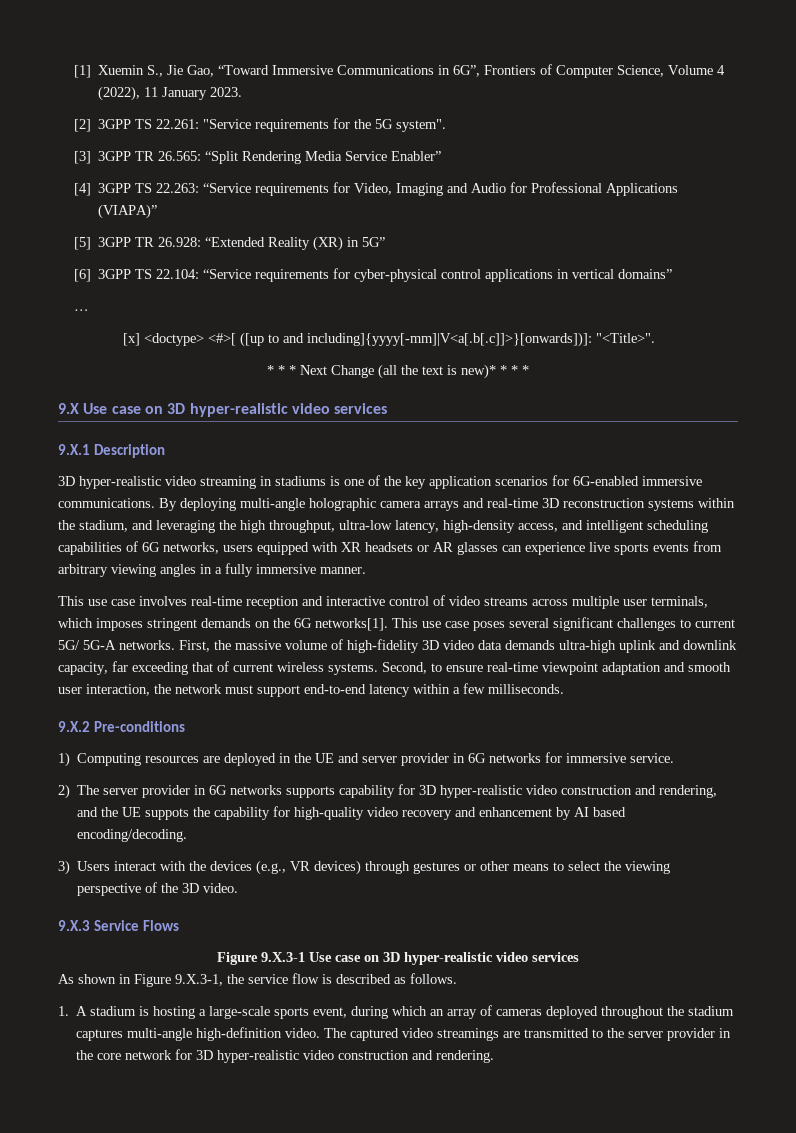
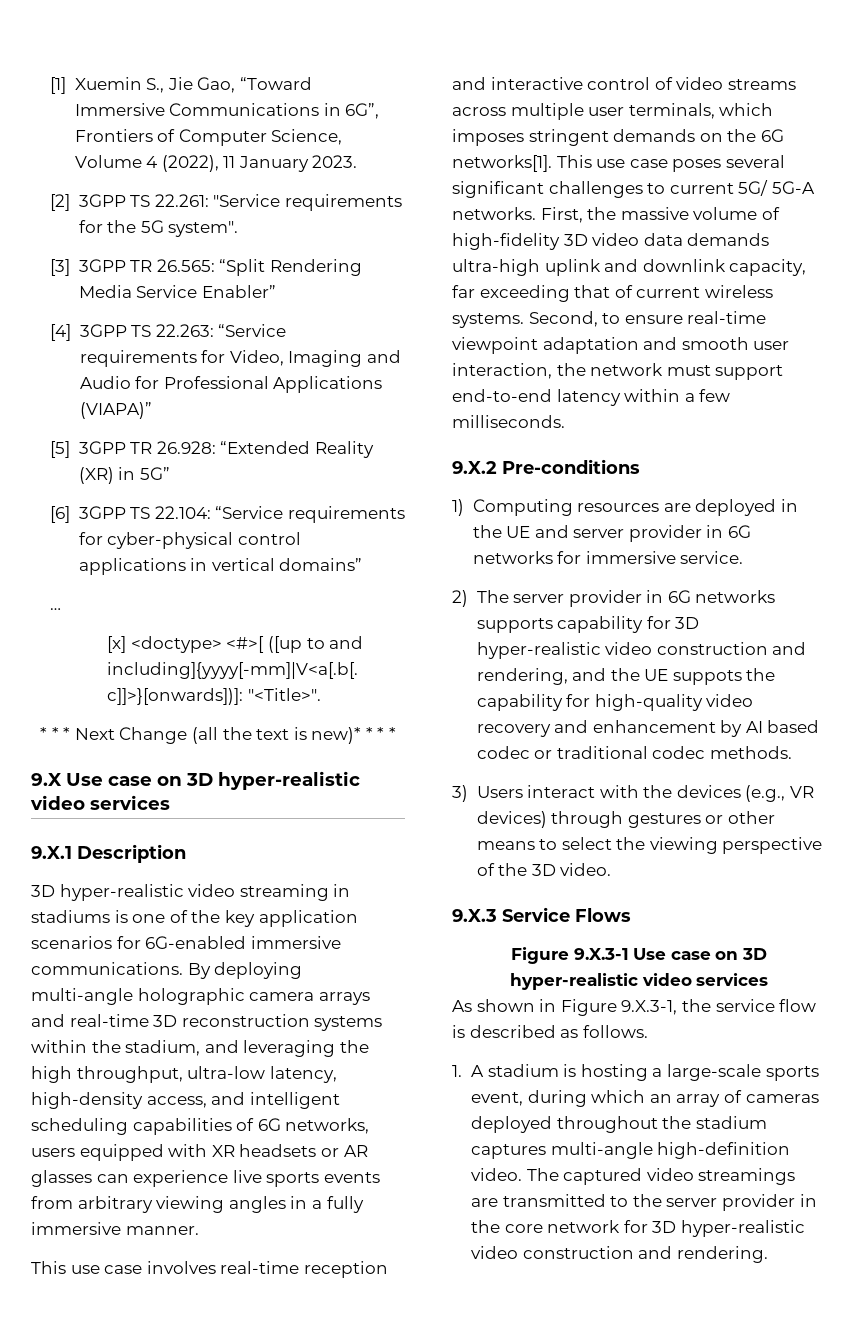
[77,829,188,842] encoding/decoding. -> [476,746,792,759] codec or traditional codec methods.

